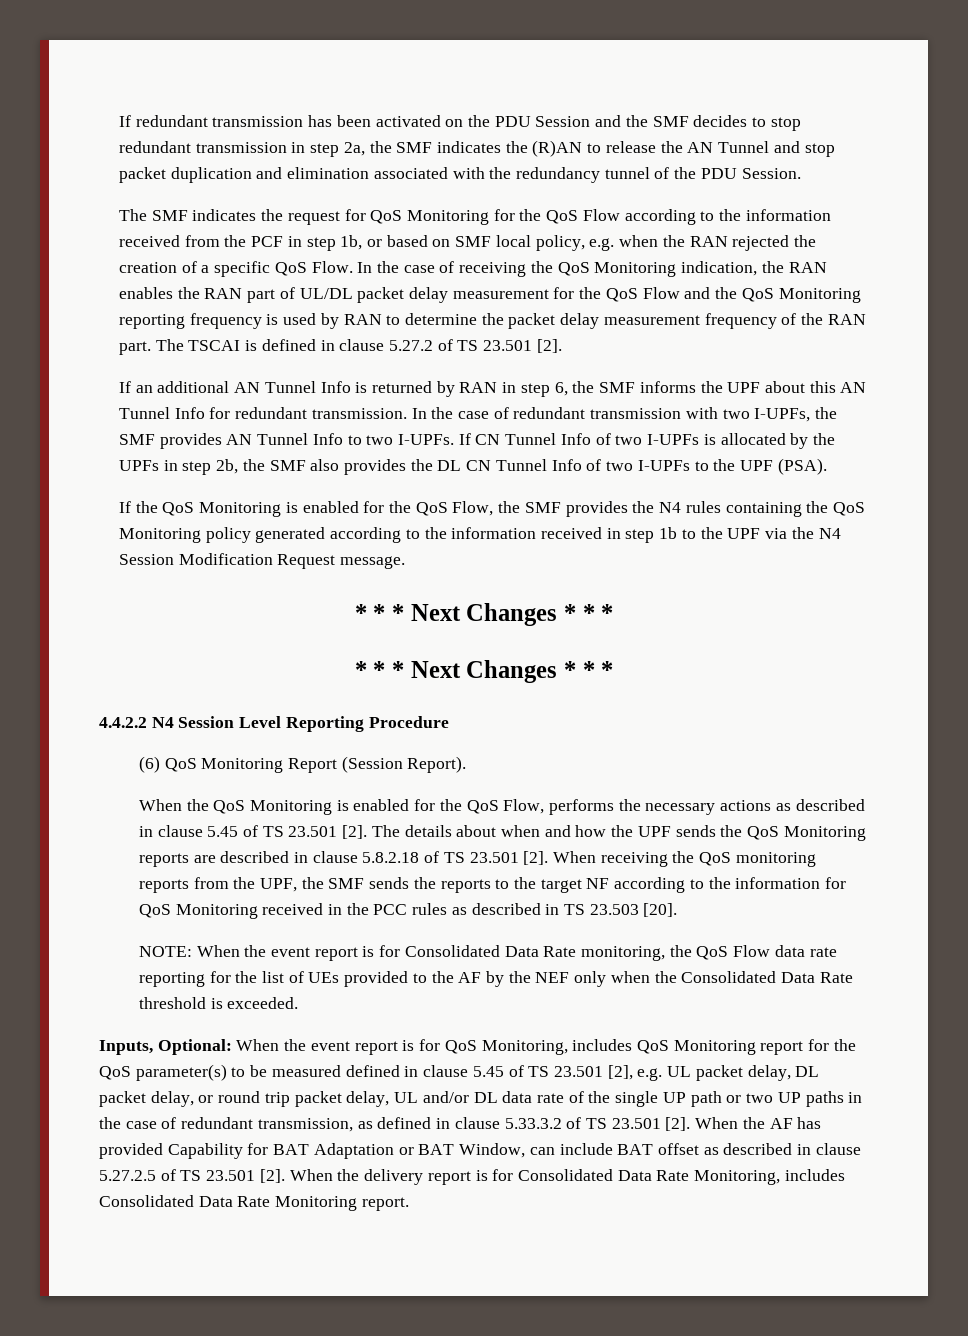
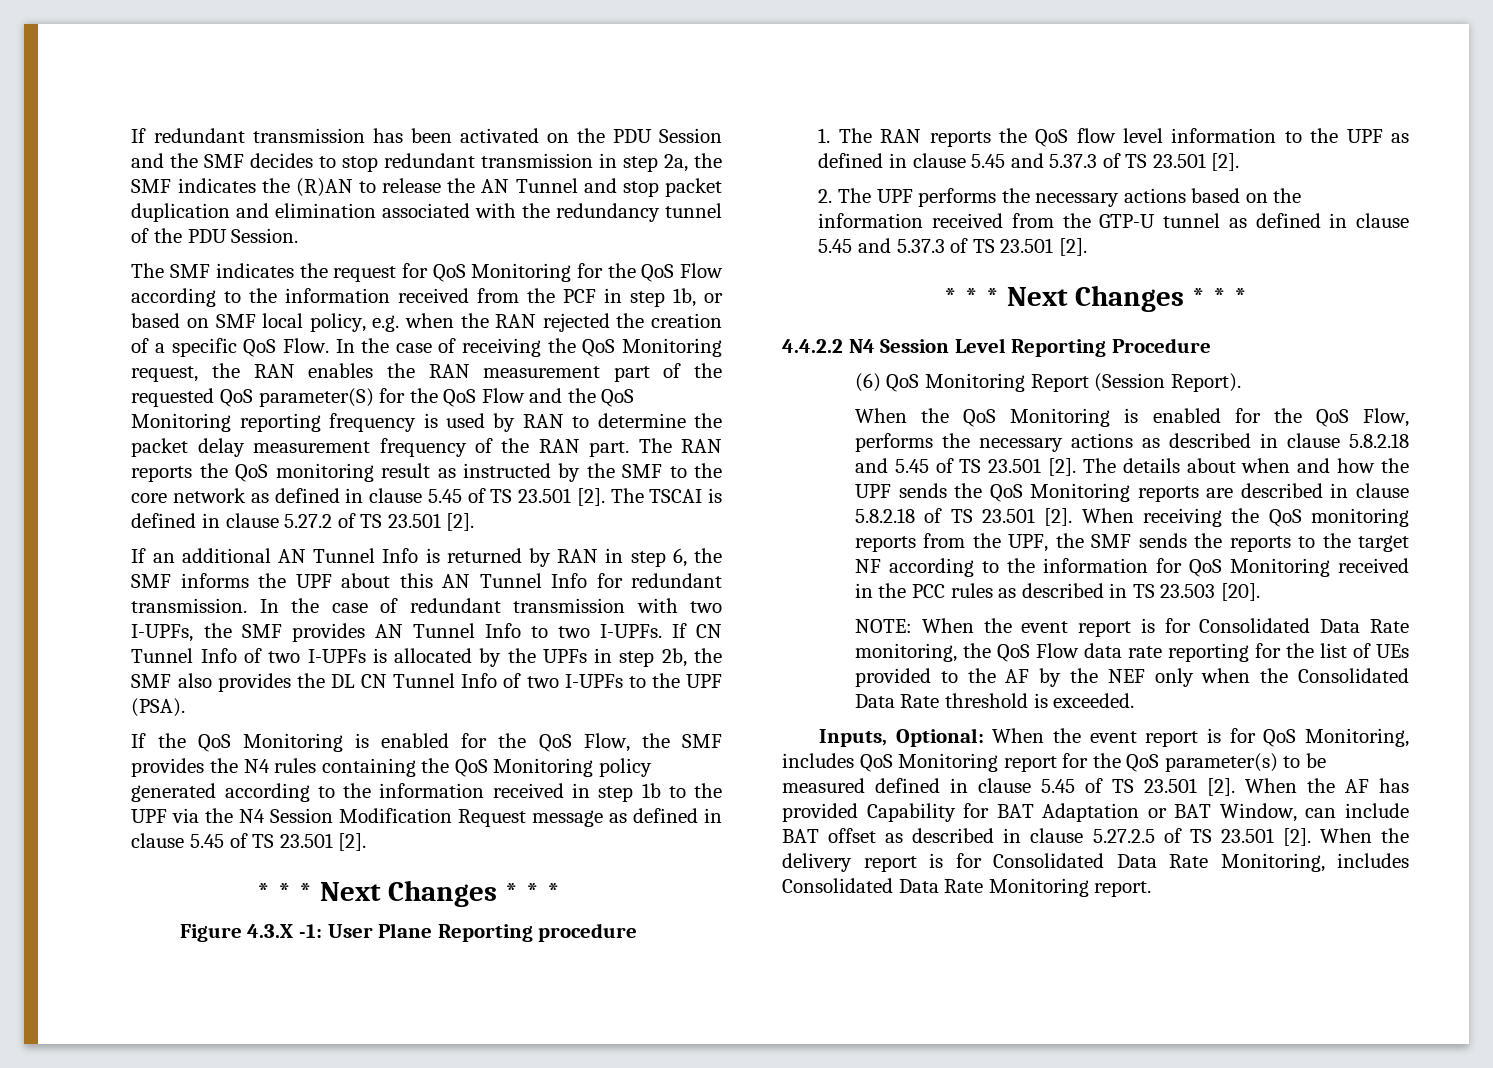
[681,261,758,276] indication, -> [131,366,199,382] request,
(243, 293) none -> [483,366,601,378] measurement
[299,287,549,303] UL/DL packet delay measurement -> [694,363,722,378] [131,388,374,407] the requested QoS parameter(S)
(184, 345) none -> [681,439,723,453] [131,463,722,482] [131,488,644,506] RAN reports the QoS monitoring result as instructed by the SMF to the core network as defined in clause 5.45 of TS 23.501 [2]. The
[340,556,406,569] [354,603,614,626] message. // * * * Next Changes * * * -> [532,808,722,827] [131,833,367,851] [257,880,560,907] [179,923,638,942] [818,128,1409,147] [818,153,1240,171] [818,188,1302,207] [818,213,1410,228] [818,238,1087,256] message as defined in clause 5.45 of TS 23.501 [2]. // * * * Next Changes * * * // Figure 4.3.X -1: User Plane Reporting procedure // 1. The RAN reports the QoS flow level information to the UPF as defined in clause 5.45 and 5.37.3 of TS 23.501 [2]. // 2. The UPF performs the necessary actions based on the information received from the GTP-U tunnel as defined in clause 5.45 and 5.37.3 of TS 23.501 [2].
(203, 831) none -> [1349,433,1409,448] [854,458,888,473] 5.8.2.18 and
[607,1065,820,1081] [99,1091,863,1107] [99,1117,661,1132] [2], e.g. UL packet delay, DL packet delay, or round trip packet delay, UL and/or DL data rate of the single UP path or two UP paths in the case of redundant transmission, as defined in clause 5.33.3.2 of TS 23.501 -> (1197, 785) none

